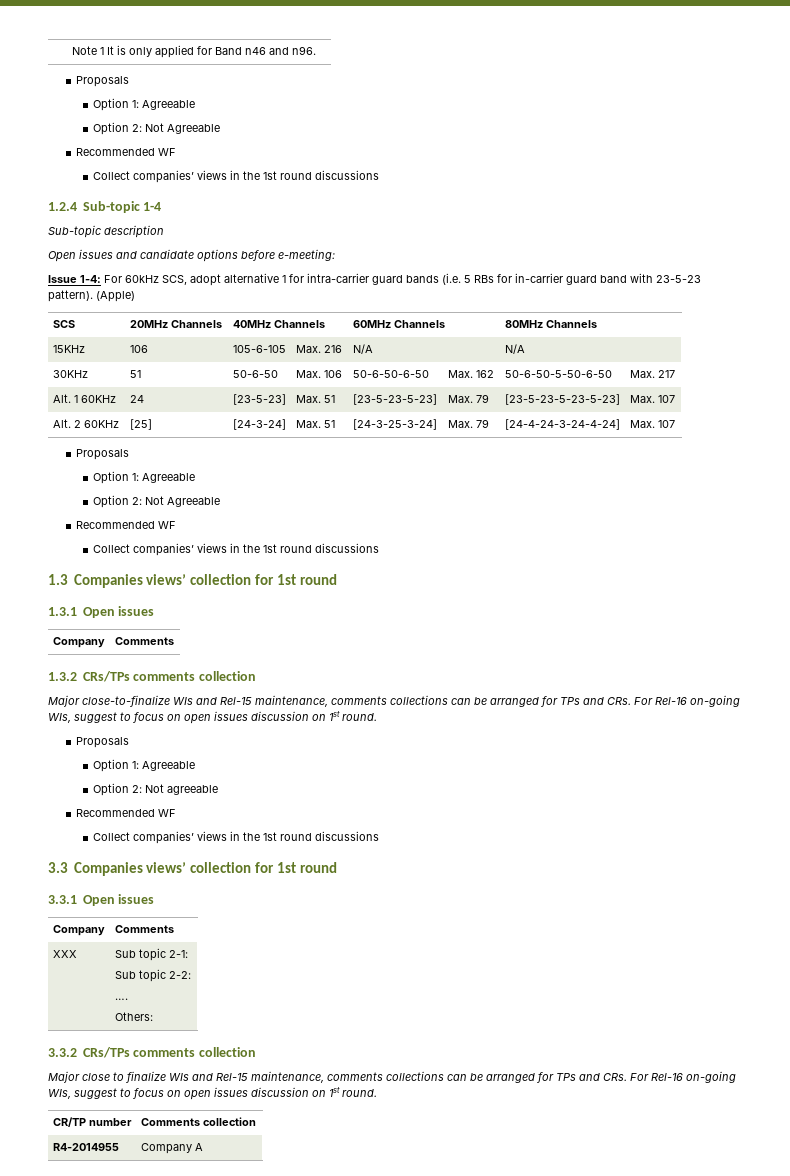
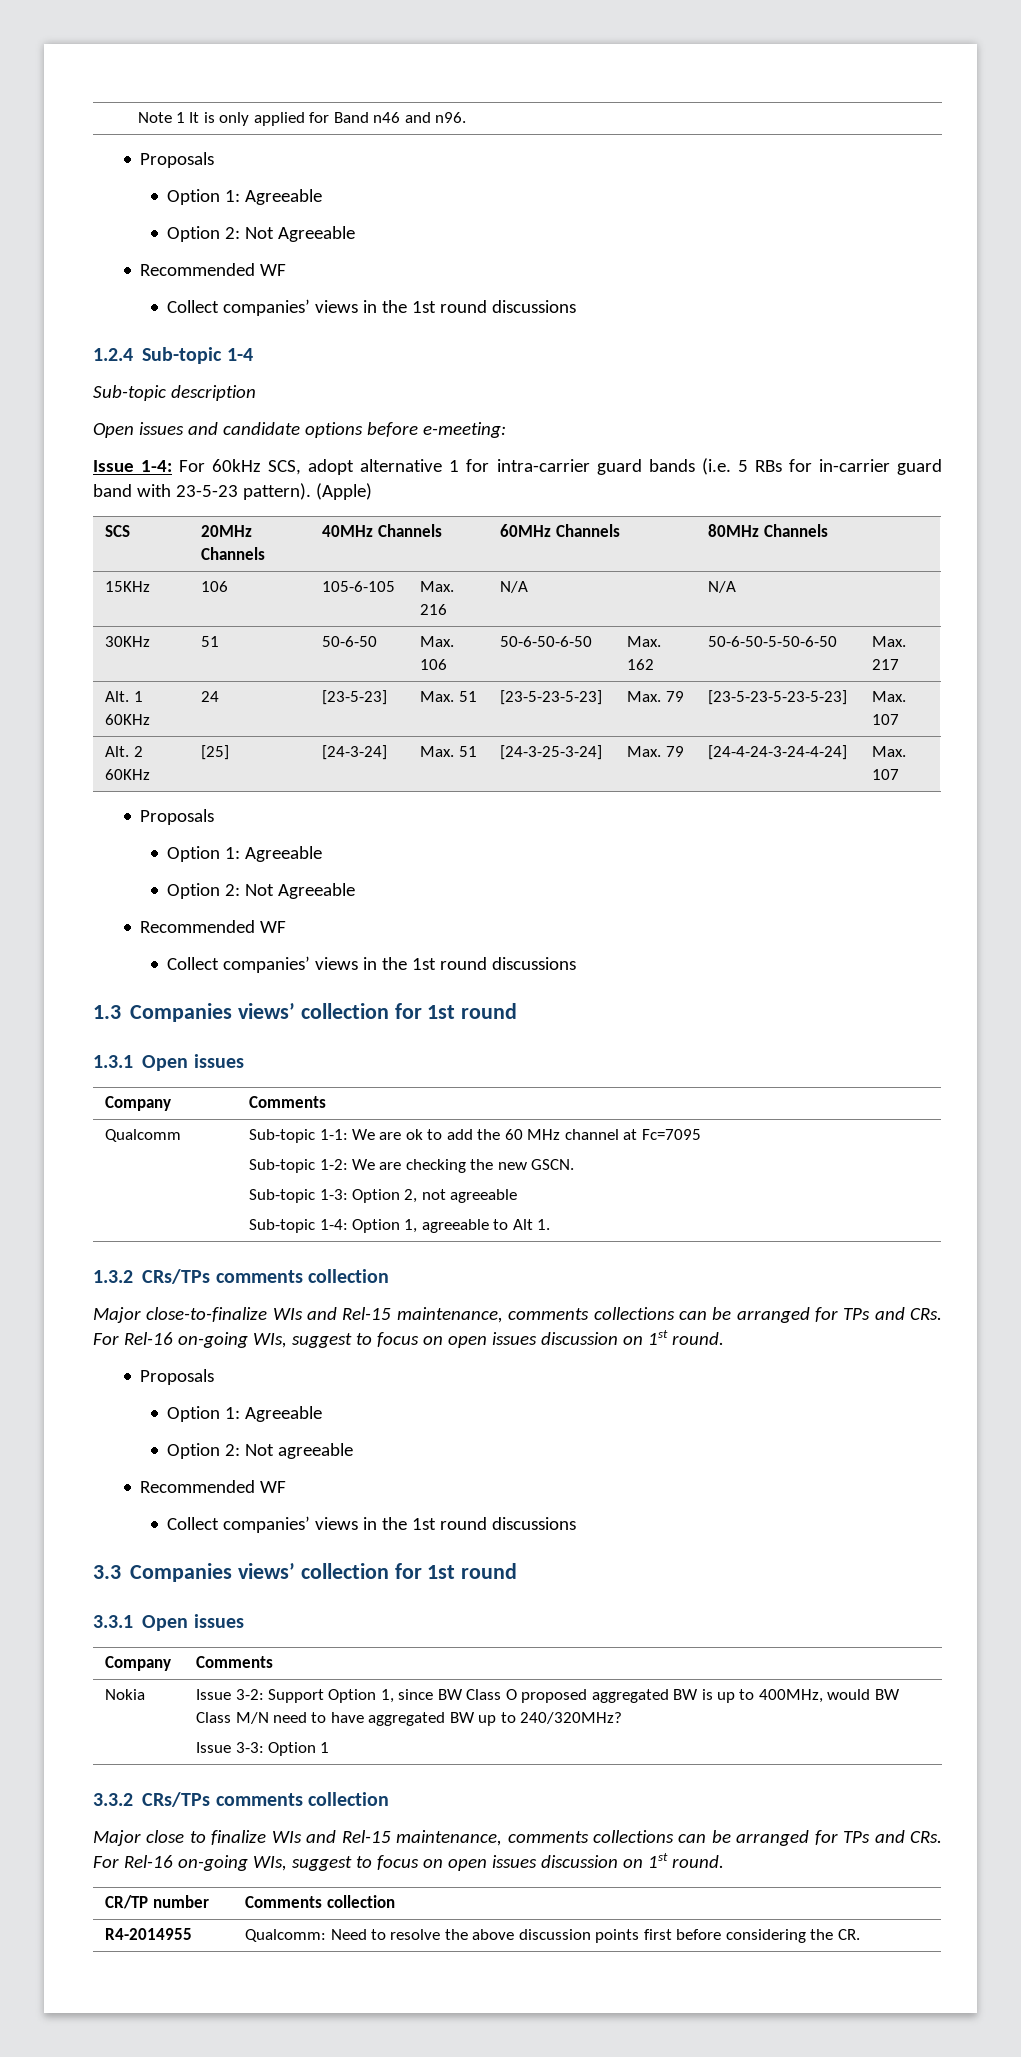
(174, 641) none -> [105,1129,182,1142] [249,1129,701,1143] [249,1159,575,1173] [249,1189,518,1203] [249,1219,551,1233] // Qualcomm | Sub-topic 1-1: We are ok to add the 60 MHz channel at Fc=7095 // Sub-topic 1-2: We are checking the new GSCN. // Sub-topic 1-3: Option 2, not agreeable // Sub-topic 1-4: Option 1, agreeable to Alt 1.
[52,950,77,958] [114,948,188,961] [114,969,191,982] [114,998,128,1000] [114,1012,153,1021] XXX | Sub topic 2-1: // Sub topic 2-2: // …. // Others: -> [105,1689,146,1700] [196,1689,900,1703] [196,1712,623,1726] [196,1742,330,1756] Nokia | Issue 3-2: Support Option 1, since BW Class O proposed aggregated BW is up to 400MHz, would BW Class M/N need to have aggregated BW up to 240/320MHz? // Issue 3-3: Option 1
[140,1143,203,1154] Company A -> [245,1929,860,1943] Qualcomm: Need to resolve the above discussion points first before considering the CR.

